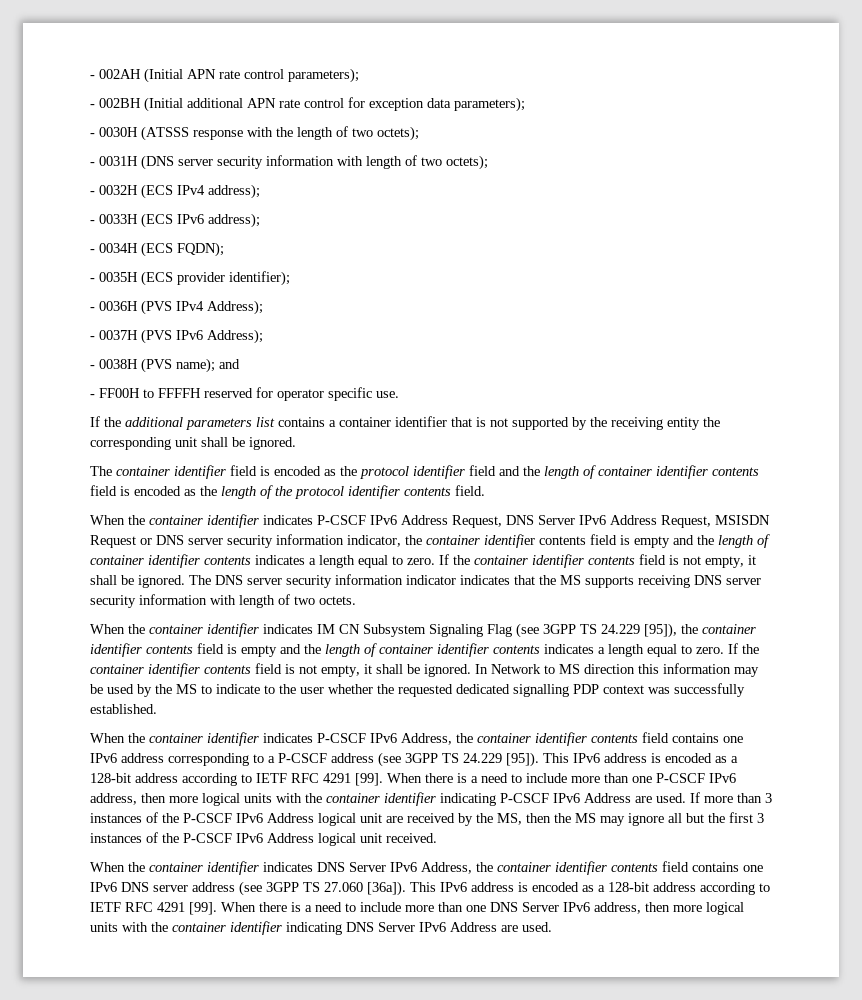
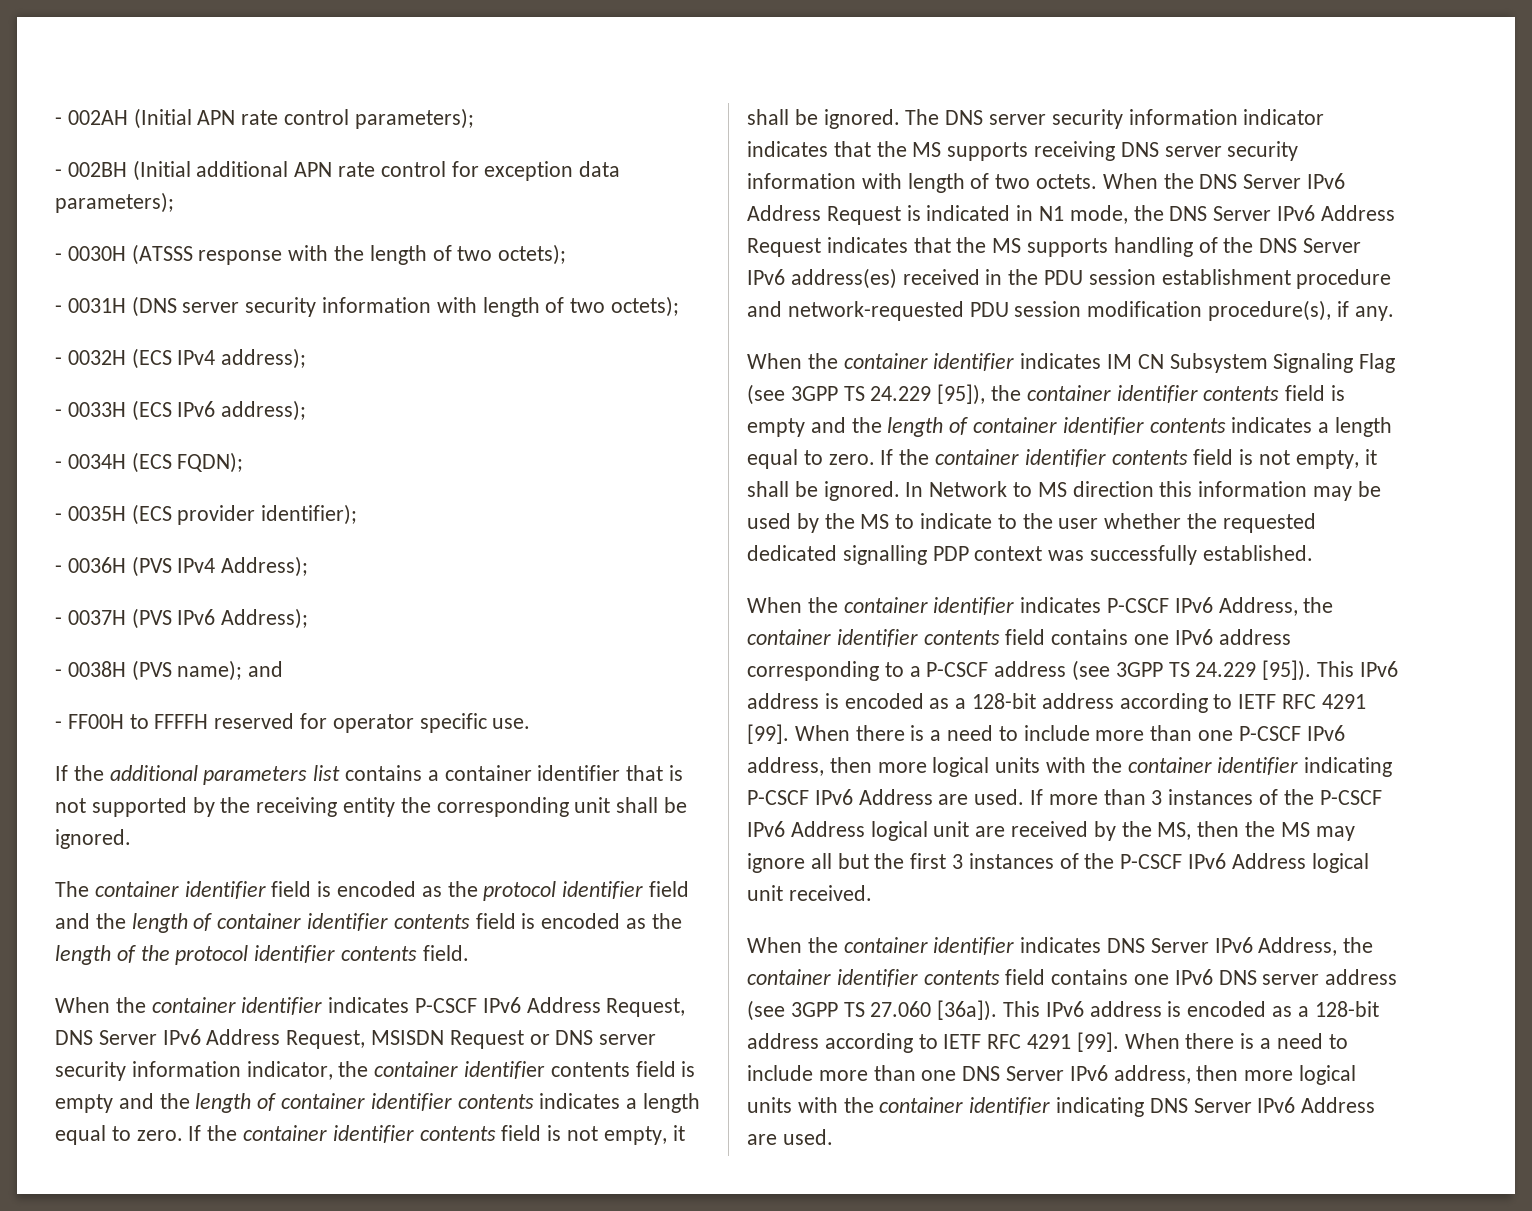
(356, 600) none -> [1102,173,1346,189] [747,205,1395,225] [747,237,1362,257] [747,268,1392,289] [747,300,1394,321] When the DNS Server IPv6 Address Request is indicated in N1 mode, the DNS Server IPv6 Address Request indicates that the MS supports handling of the DNS Server IPv6 address(es) received in the PDU session establishment procedure and network-requested PDU session modification procedure(s), if any.

